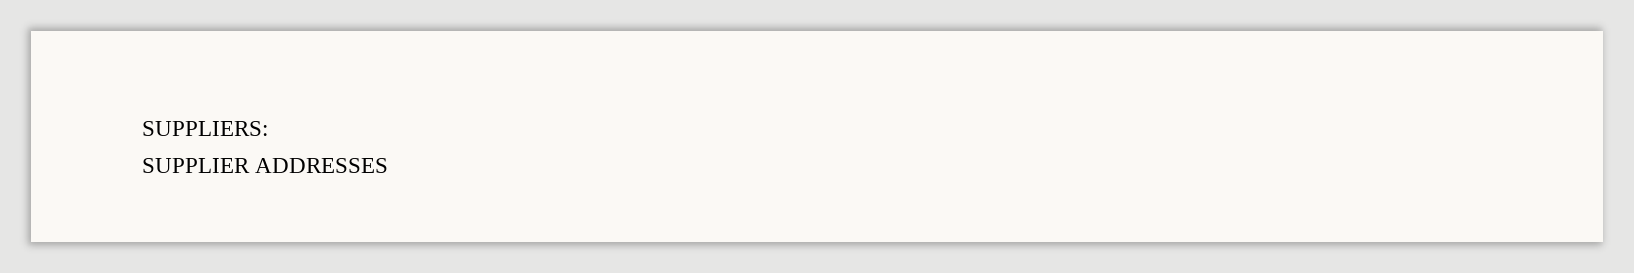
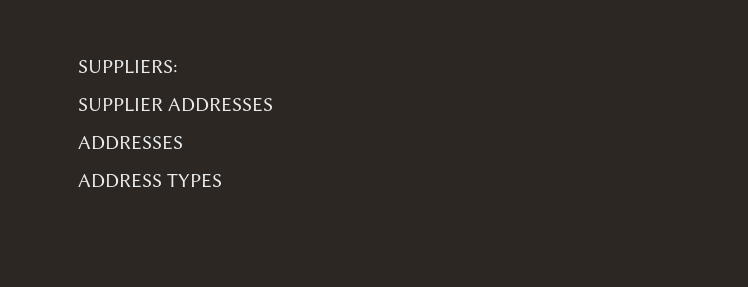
(389, 165) none -> [78,135,183,150] [78,173,223,188] // ADDRESSES // ADDRESS TYPES

